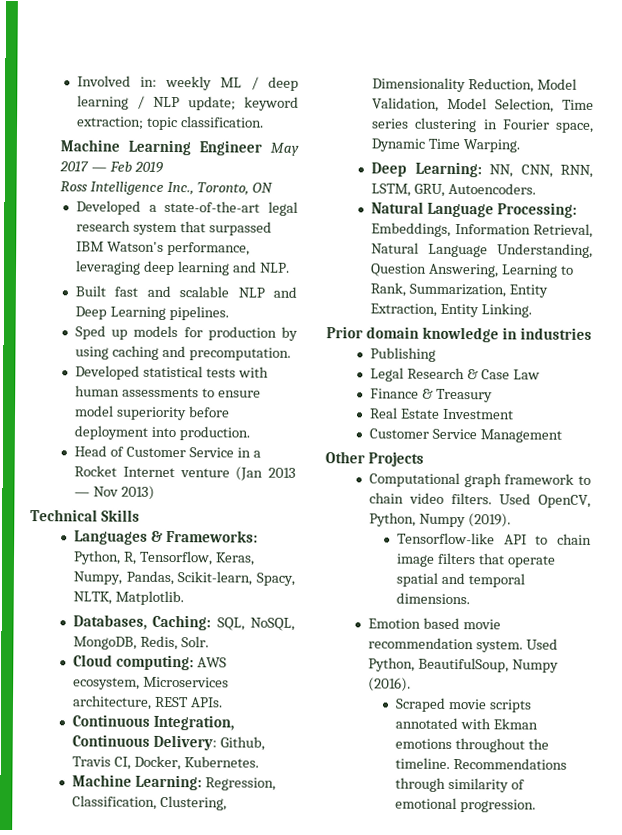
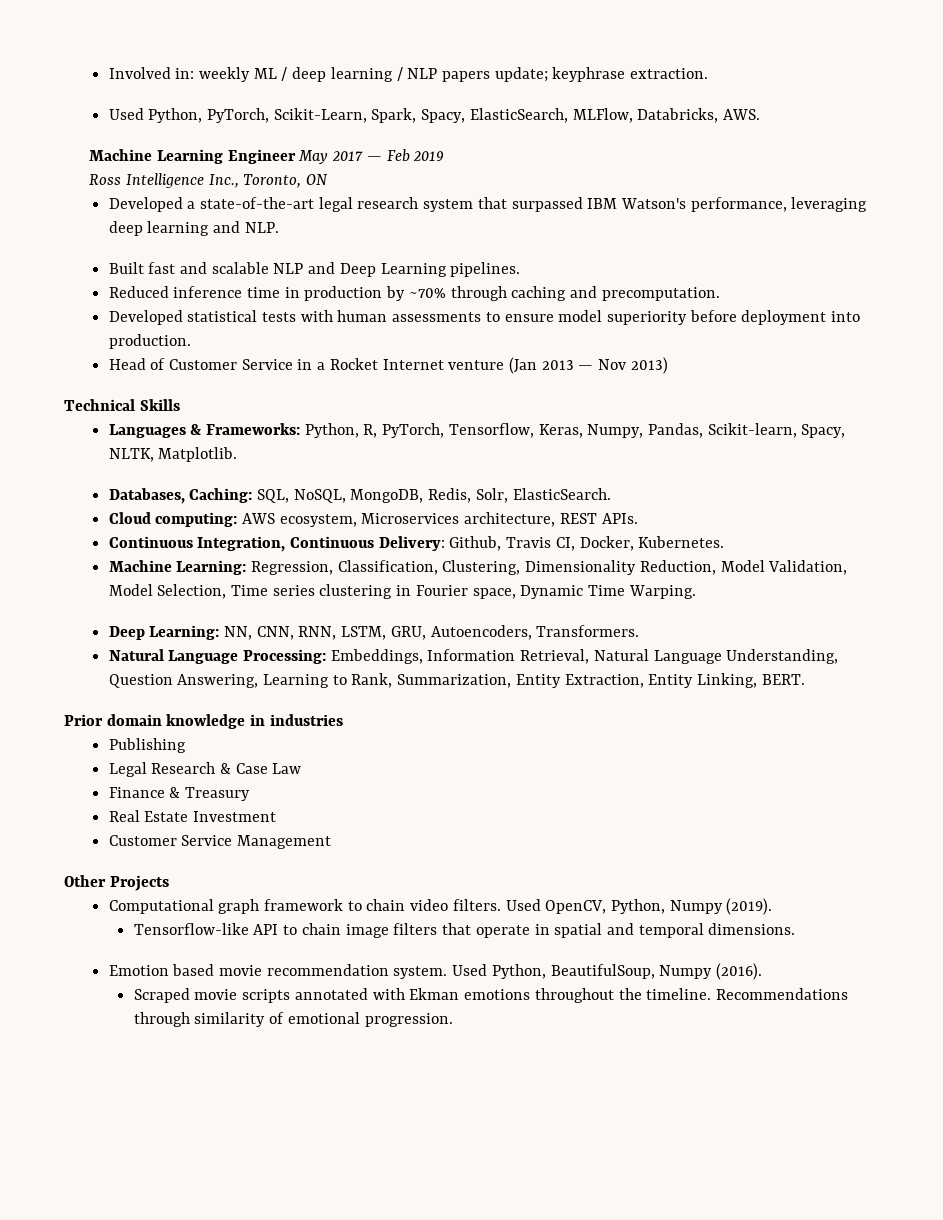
[188,96,299,111] [77,116,264,131] update; keyword extraction; topic classification. -> [442,67,709,82] [108,108,761,123] papers update; keyphrase extraction. // Used Python, PyTorch, Scikit-Learn, Spark, Spacy, ElasticSearch, MLFlow, Databricks, AWS.
[75,325,298,341] [75,346,110,360] Sped up models for production by using -> [108,286,507,301] Reduced inference time in production by ~70% through
(138, 558) none -> [382,423,445,438] PyTorch,
[180,636,209,648] Solr. -> [475,488,611,503] Solr, ElasticSearch.
[447,182,536,195] Autoencoders. -> [430,625,640,640] Autoencoders, Transformers.
[480,303,532,318] Linking. -> [697,673,805,688] Linking, BERT.
(557, 561) none -> [534,924,550,935] in

